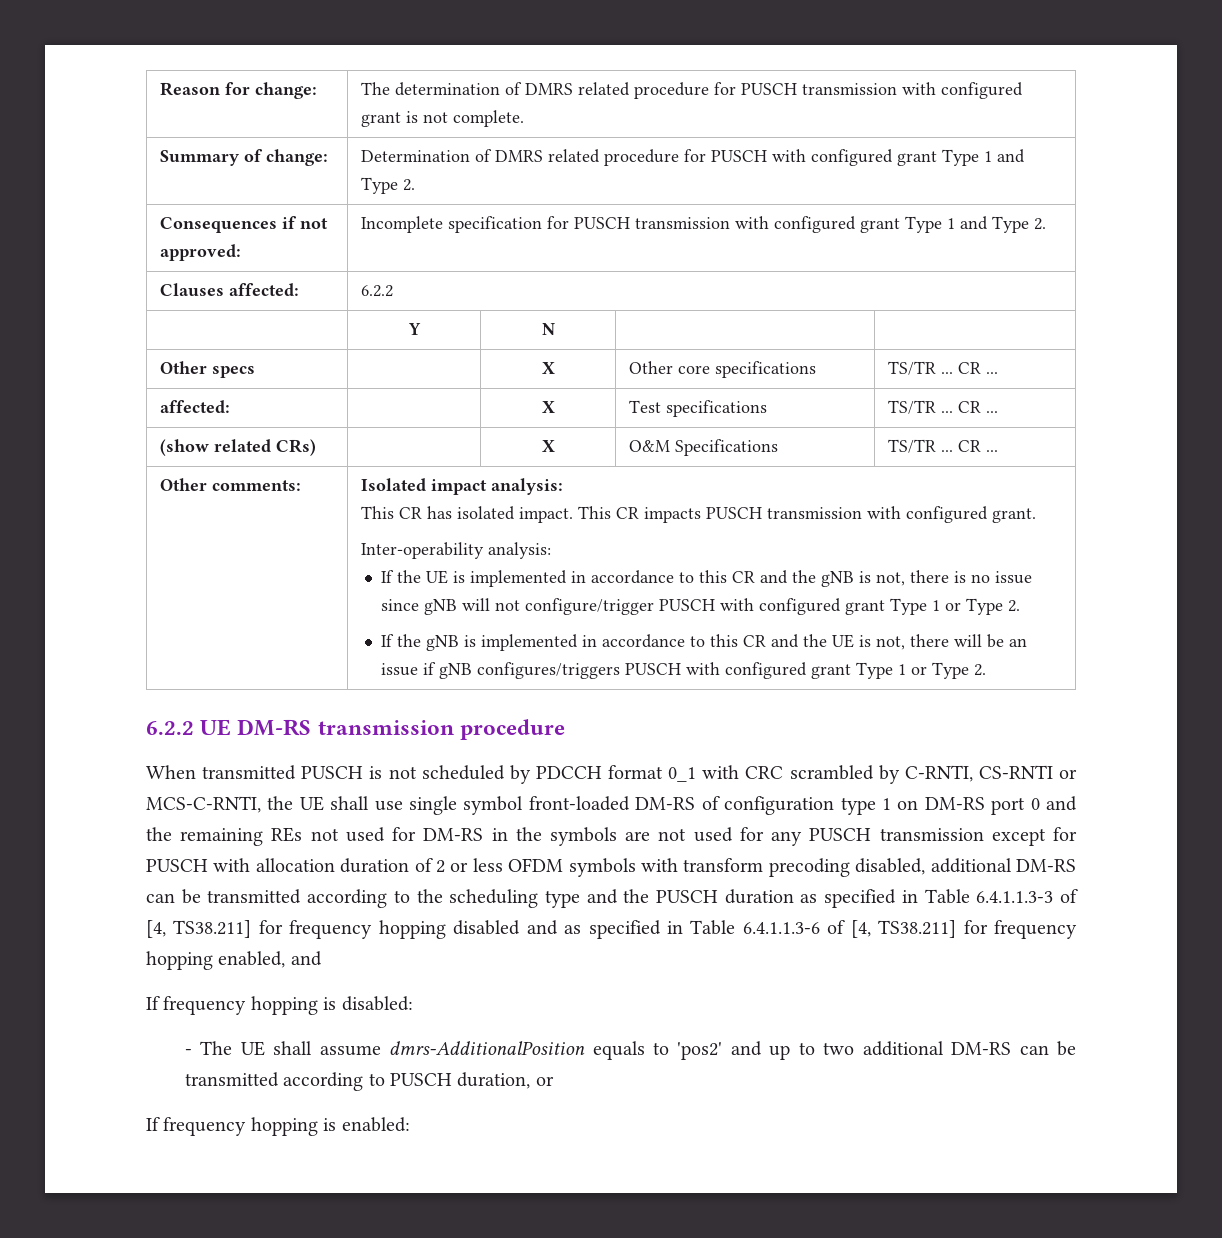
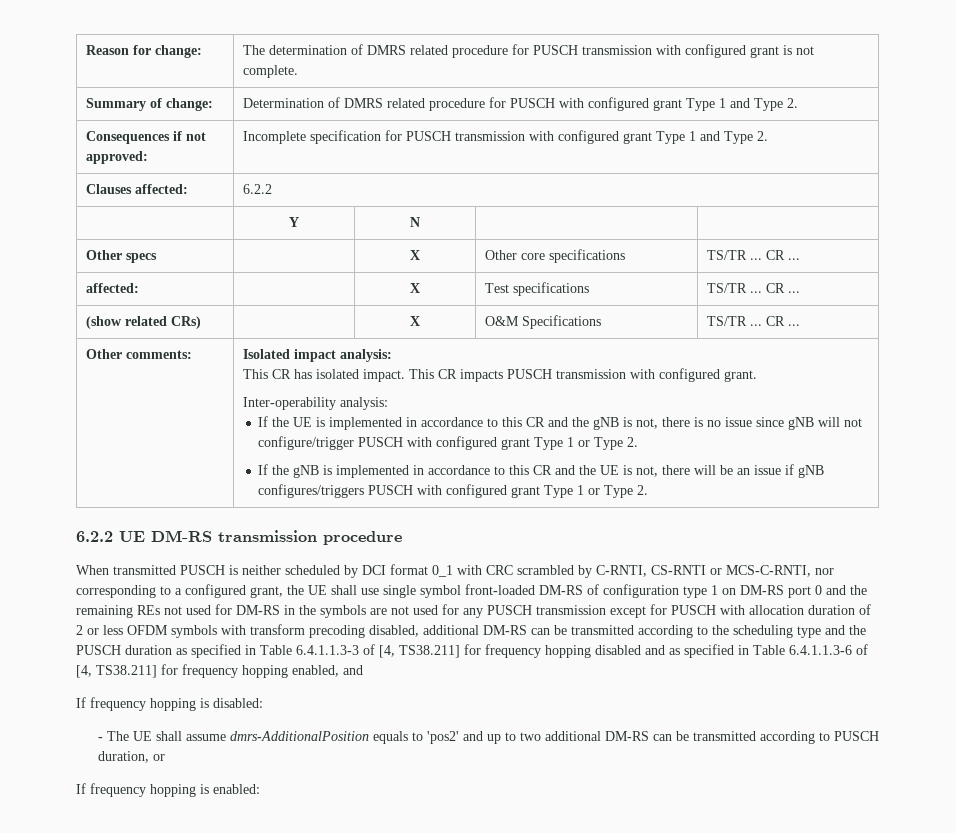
[388,766,417,779] not -> [242,565,281,575] neither
[535,766,602,779] PDCCH -> [362,565,386,575] DCI
(261, 804) none -> [815,568,834,575] [76,584,283,598] nor corresponding to a configured grant,

